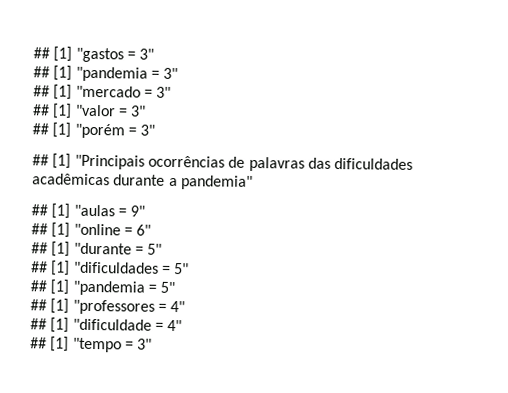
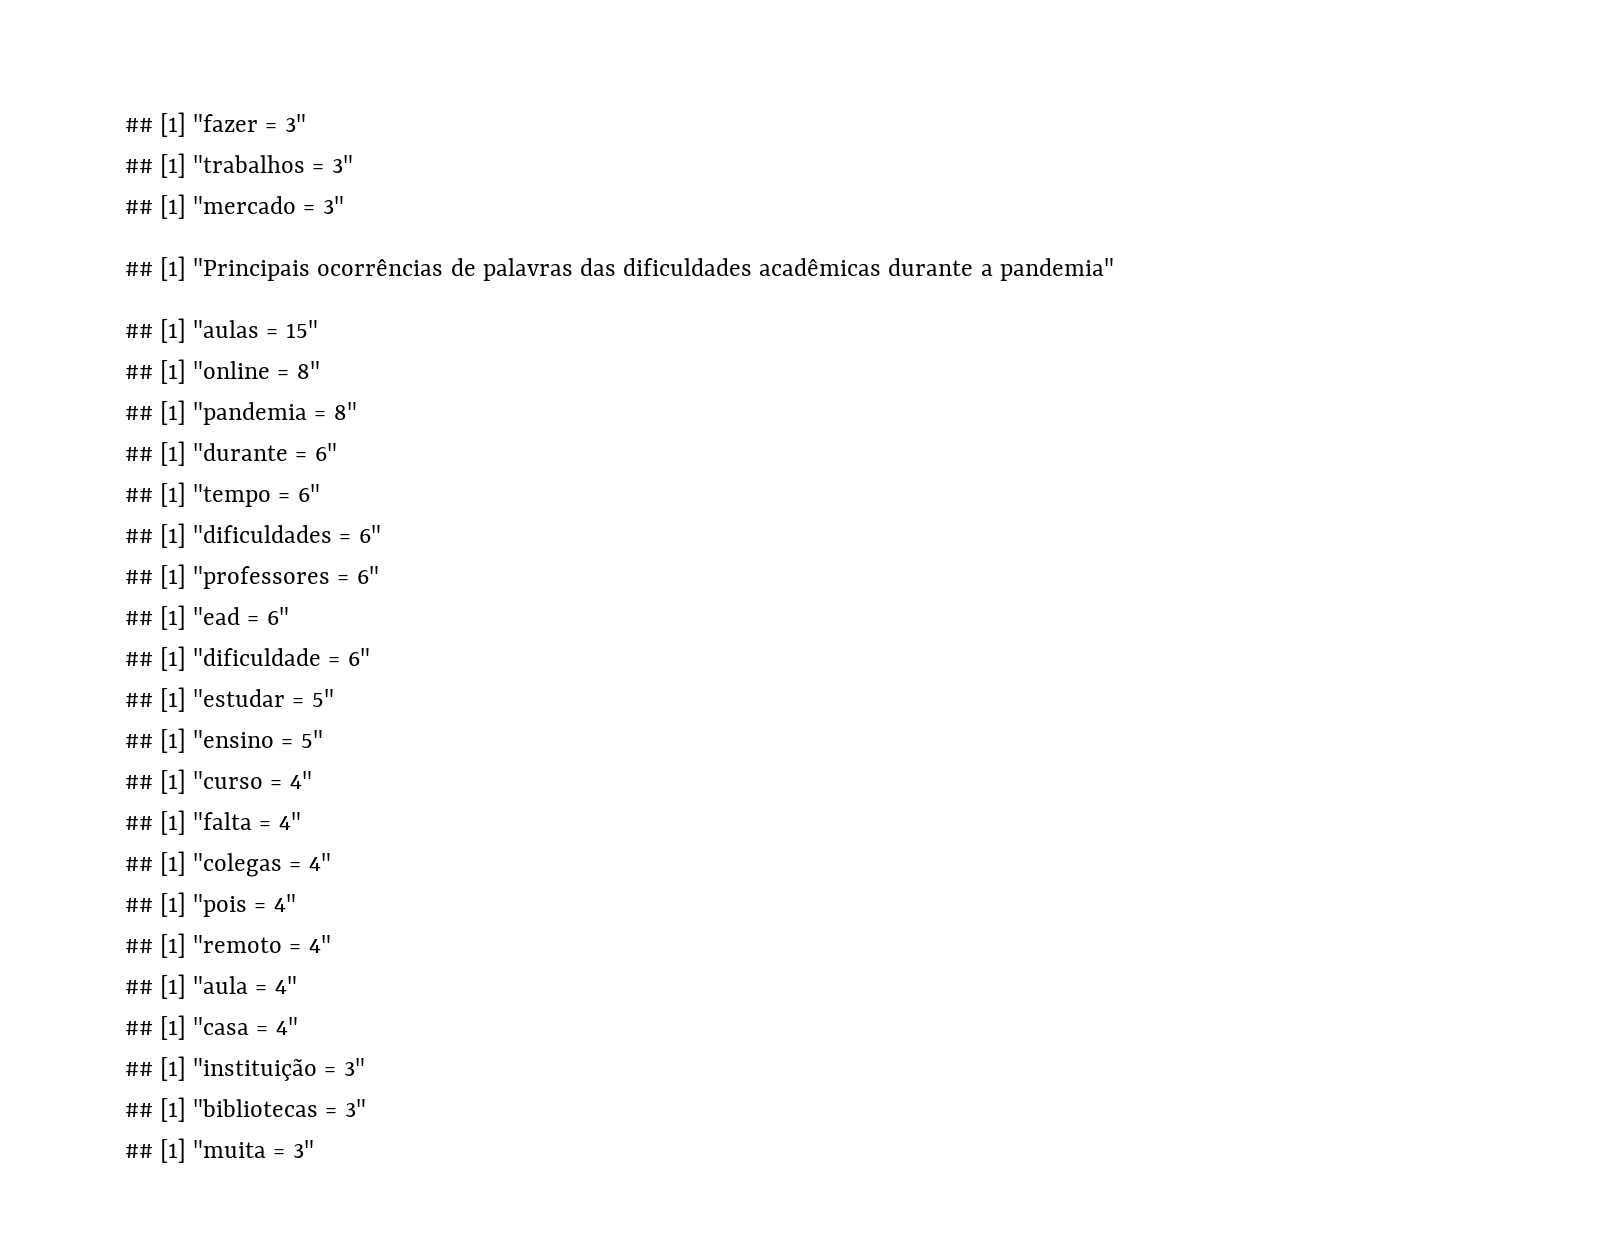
[33,46,155,63] [33,65,148,82] ## [1] "gastos = 3" // ## [1] "pandemia -> [125,112,306,137] [125,153,306,178] ## [1] "fazer = 3" // ## [1] "trabalhos
[32,103,147,119] [32,122,156,139] // ## [1] "valor = 3" // ## [1] "porém = 3" -> (344, 205) none
[130,205,146,217] 9" -> [285,320,318,338] 15"
[136,224,152,236] [31,241,163,257] 6" // ## [1] "durante = 5" -> [296,361,320,379] [125,400,357,425] [125,441,337,466] [125,482,320,507] 8" // ## [1] "pandemia = 8" // ## [1] "durante = 6" // ## [1] "tempo = 6"
[174,263,190,275] [30,279,176,296] [30,298,186,315] [30,317,183,333] [30,336,122,353] 5" // ## [1] "pandemia = 5" // ## [1] "professores = 4" // ## [1] "dificuldade = 4" // ## [1] "tempo -> [358,525,381,543] [125,564,379,589] [125,605,289,630] [125,646,370,671] [125,687,334,712] [125,728,323,753] [125,769,312,794] [125,810,301,835] [125,851,331,877] [125,892,296,917] [125,933,331,958] [125,974,297,999] [125,1015,298,1040] [125,1056,365,1081] [125,1097,366,1122] [125,1138,267,1163] 6" // ## [1] "professores = 6" // ## [1] "ead = 6" // ## [1] "dificuldade = 6" // ## [1] "estudar = 5" // ## [1] "ensino = 5" // ## [1] "curso = 4" // ## [1] "falta = 4" // ## [1] "colegas = 4" // ## [1] "pois = 4" // ## [1] "remoto = 4" // ## [1] "aula = 4" // ## [1] "casa = 4" // ## [1] "instituição = 3" // ## [1] "bibliotecas = 3" // ## [1] "muita

